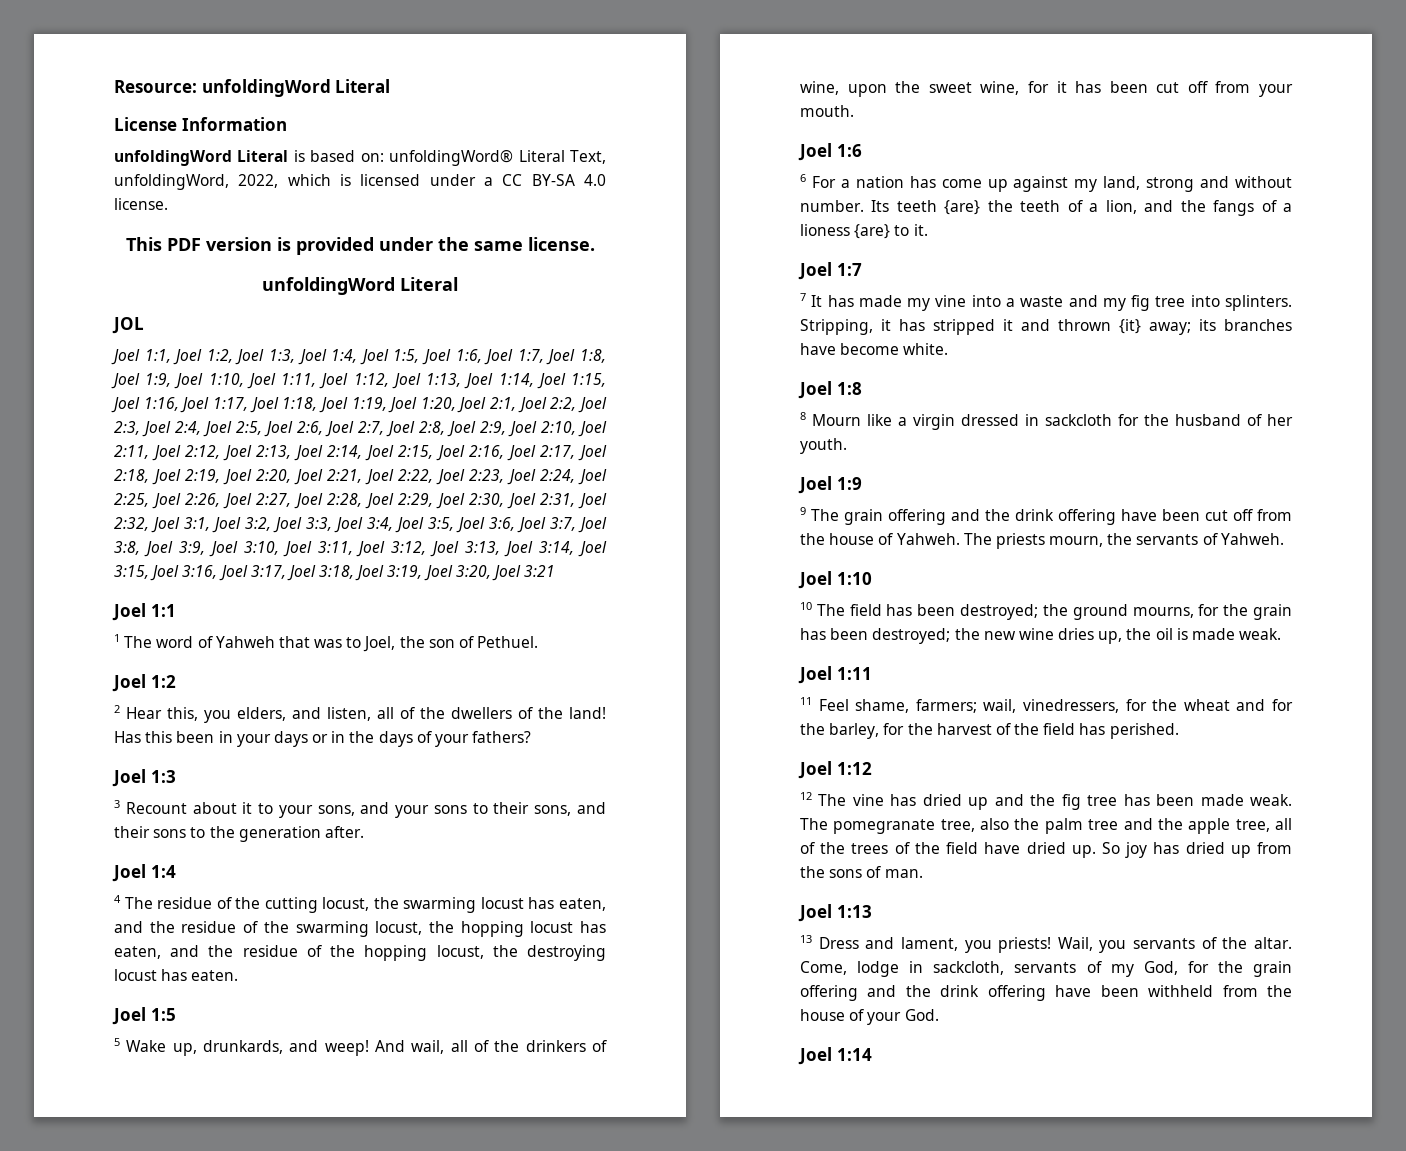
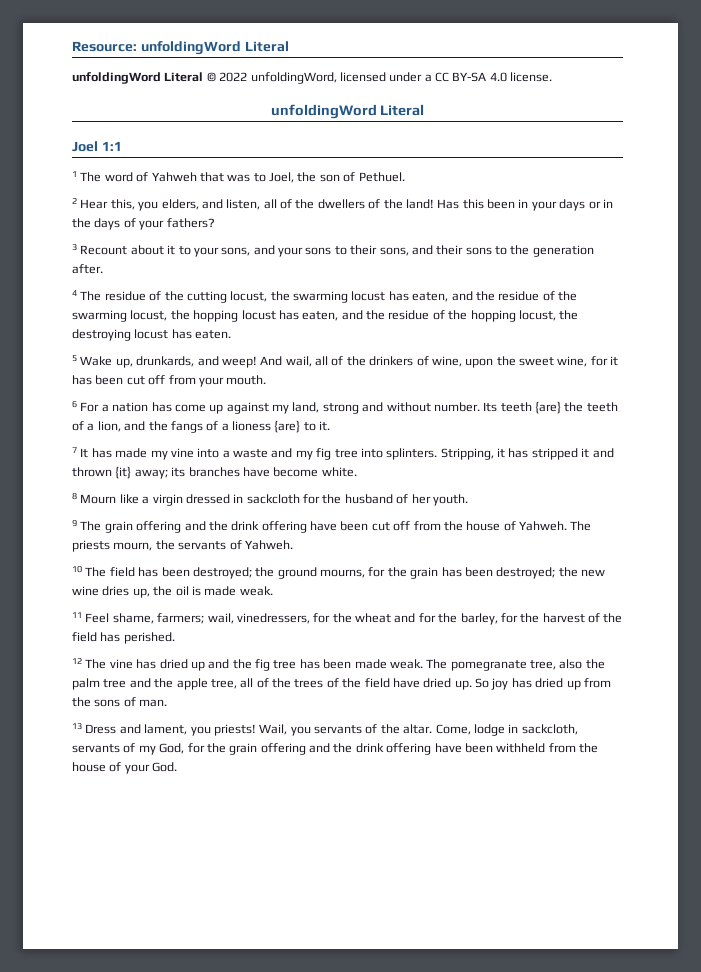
[114,117,287,131] [114,150,606,166] [114,174,351,190] // License Information // unfoldingWord Literal is based on: unfoldingWord® Literal Text, unfoldingWord, 2022, which is -> [72,72,337,84] // unfoldingWord Literal © 2022 unfoldingWord,
[125,237,595,255] [262,277,458,295] [112,317,144,334] [111,349,607,365] [111,373,606,389] [111,397,608,413] [114,421,607,437] [114,445,607,461] [114,469,607,485] [114,493,607,509] [114,517,607,533] [114,541,607,557] [114,565,556,581] This PDF version is provided under the same license. // unfoldingWord Literal // JOL // Joel 1:1, Joel 1:2, Joel 1:3, Joel 1:4, Joel 1:5, Joel 1:6, Joel 1:7, Joel 1:8, Joel 1:9, Joel 1:10, Joel 1:11, Joel 1:12, Joel 1:13, Joel 1:14, Joel 1:15, Joel 1:16, Joel 1:17, Joel 1:18, Joel 1:19, Joel 1:20, Joel 2:1, Joel 2:2, Joel 2:3, Joel 2:4, Joel 2:5, Joel 2:6, Joel 2:7, Joel 2:8, Joel 2:9, Joel 2:10, Joel 2:11, Joel 2:12, Joel 2:13, Joel 2:14, Joel 2:15, Joel 2:16, Joel 2:17, Joel 2:18, Joel 2:19, Joel 2:20, Joel 2:21, Joel 2:22, Joel 2:23, Joel 2:24, Joel 2:25, Joel 2:26, Joel 2:27, Joel 2:28, Joel 2:29, Joel 2:30, Joel 2:31, Joel 2:32, Joel 3:1, Joel 3:2, Joel 3:3, Joel 3:4, Joel 3:5, Joel 3:6, Joel 3:7, Joel 3:8, Joel 3:9, Joel 3:10, Joel 3:11, Joel 3:12, Joel 3:13, Joel 3:14, Joel 3:15, Joel 3:16, Joel 3:17, Joel 3:18, Joel 3:19, Joel 3:20, Joel 3:21 -> [270,104,425,119] unfoldingWord Literal
[112,674,176,692] // Joel 1:2 -> (405, 177) none
[112,769,176,787] // Joel 1:3 -> (215, 223) none
[112,864,176,882] // Joel 1:4 -> (103, 269) none
[112,1007,176,1025] // Joel 1:5 -> (232, 334) none
[798,143,862,161] // Joel 1:6 -> (267, 380) none
[798,262,862,280] // Joel 1:7 -> (331, 426) none
[798,381,862,399] // Joel 1:8 -> (357, 472) none
[798,476,862,494] // Joel 1:9 -> (468, 500) none
[798,571,872,589] // Joel 1:10 -> (293, 545) none
[798,666,872,684] // Joel 1:11 -> (273, 591) none
[798,761,872,779] // Joel 1:12 -> (175, 638) none
[798,904,872,922] // Joel 1:13 -> (168, 703) none
[798,1047,872,1065] // Joel 1:14 -> (178, 767) none

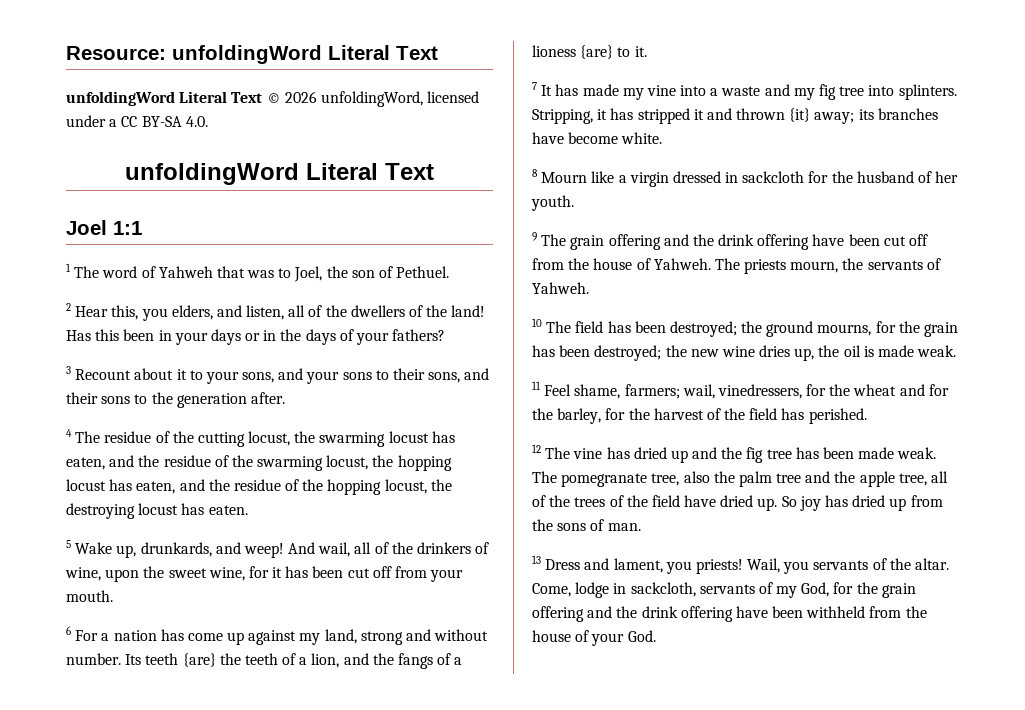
[72,72,248,84] // unfoldingWord Literal © 2022 -> [396,46,438,60] [66,91,317,106] Text // unfoldingWord Literal Text © 2026
[489,72,553,82] [270,104,425,119] 4.0 license. // unfoldingWord Literal -> [185,116,208,127] [125,163,434,185] 4.0. // unfoldingWord Literal Text

